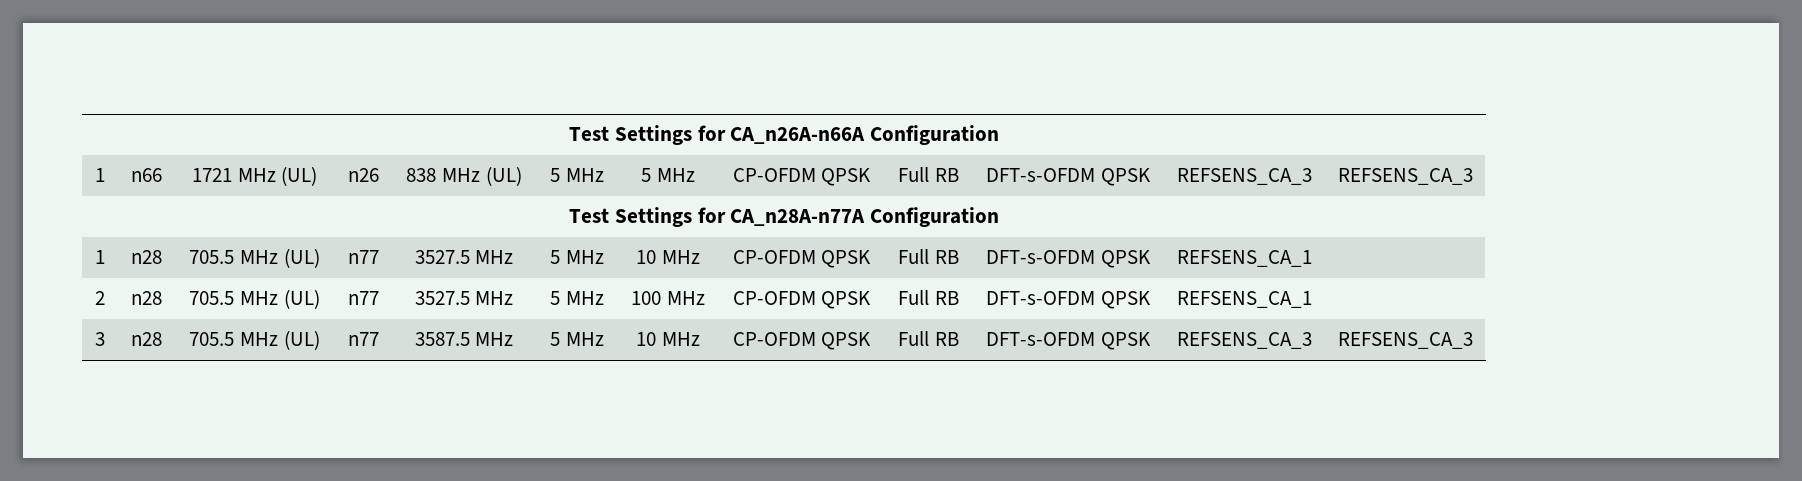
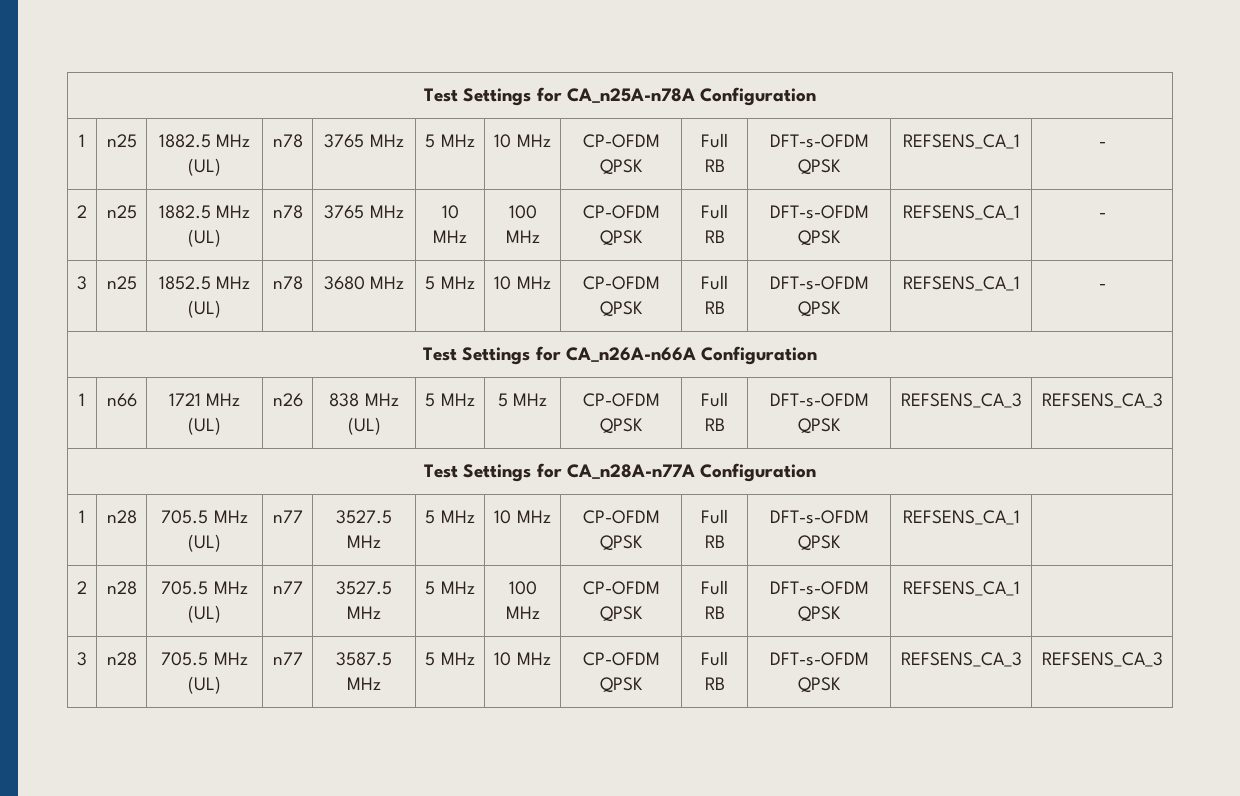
[569,125,726,145] Test Settings for -> [424,87,816,106] [79,134,85,147] [106,134,137,148] [158,134,251,148] [188,158,221,176] [272,134,303,148] [324,134,404,148] [425,134,475,148] [494,134,551,148] [582,134,660,148] [600,159,643,175] [701,133,728,148] [704,159,725,172] [769,134,869,148] [798,159,841,175] [902,134,1020,149] [1098,142,1106,147] [77,205,87,218] [106,205,137,219] [158,205,251,219] [188,229,221,247] [272,205,303,219] [324,205,404,219] [441,205,459,219] [433,230,468,243] [508,205,537,219] [505,230,540,243] [582,205,660,219] [600,230,643,246] [701,204,728,219] [704,230,725,243] [769,205,869,219] [798,230,841,246] [902,205,1020,220] [1098,213,1106,218] [77,276,87,290] [106,276,137,290] [158,276,251,290] [188,300,221,318] [272,276,303,290] [323,276,405,290] [425,276,475,290] [494,276,551,290] [582,276,660,290] [600,301,643,317] [701,275,728,290] [704,301,725,314] [769,276,869,290] [798,301,841,317] [902,276,1020,291] [1098,284,1106,289] [423,346,561,365] Test Settings for CA_n25A-n78A Configuration // 1 | n25 | 1882.5 MHz (UL) | n78 | 3765 MHz | 5 MHz | 10 MHz | CP-OFDM QPSK | Full RB | DFT-s-OFDM QPSK | REFSENS_CA_1 | - // 2 | n25 | 1882.5 MHz (UL) | n78 | 3765 MHz | 10 MHz | 100 MHz | CP-OFDM QPSK | Full RB | DFT-s-OFDM QPSK | REFSENS_CA_1 | - // 3 | n25 | 1852.5 MHz (UL) | n78 | 3680 MHz | 5 MHz | 10 MHz | CP-OFDM QPSK | Full RB | DFT-s-OFDM QPSK | REFSENS_CA_1 | - // Test Settings for

